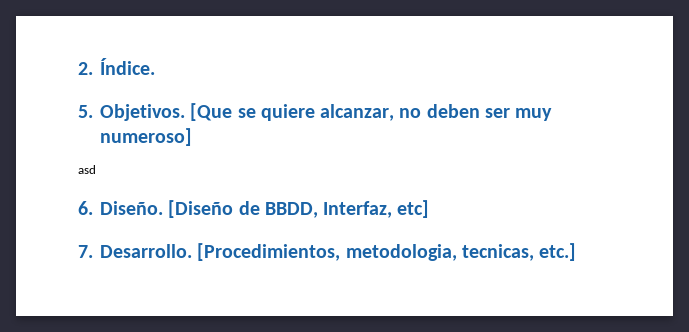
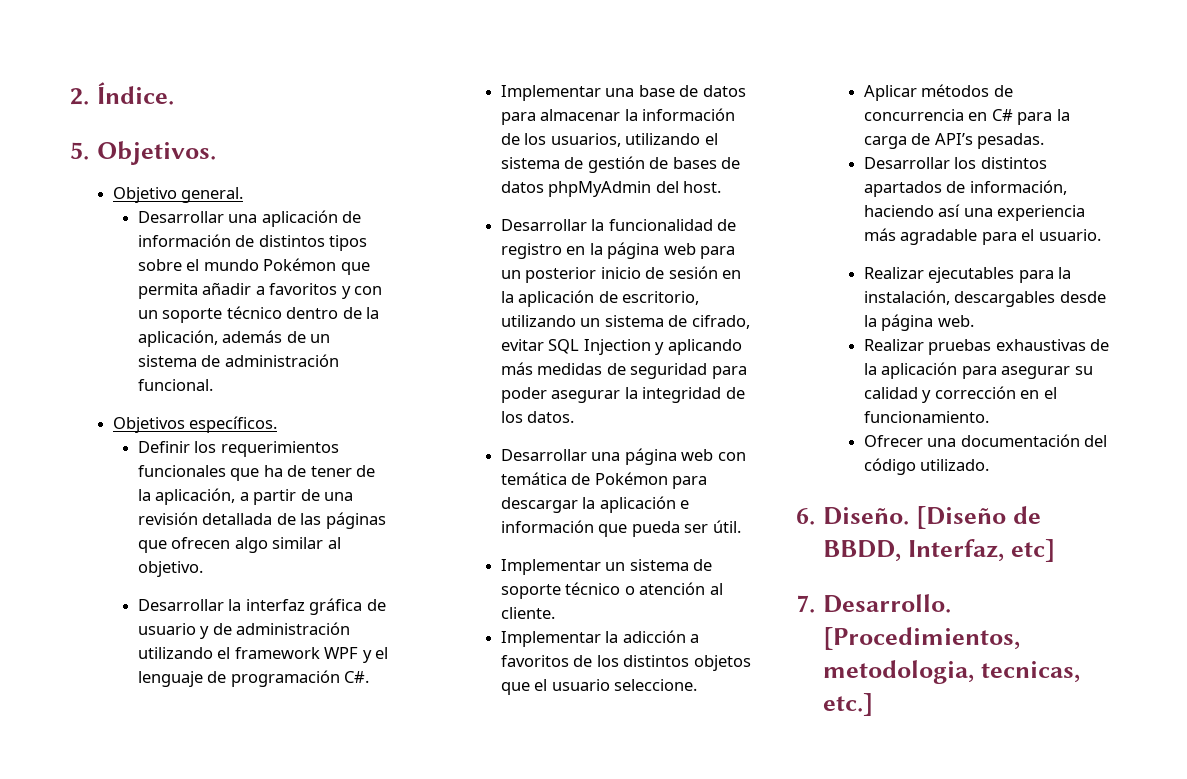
[190,103,553,121] [100,128,193,146] [78,165,96,174] [Que se quiere alcanzar, no deben ser muy numeroso] // asd -> [112,187,244,203] [137,210,362,227] [137,234,368,251] [137,258,370,275] [137,282,383,299] [137,306,380,323] [137,330,331,347] [137,354,339,367] [137,379,213,391] [112,416,278,433] [137,441,339,457] [137,465,376,481] [137,488,354,505] [137,512,386,529] [137,537,341,553] [137,561,203,577] [137,598,386,615] [137,622,351,639] [137,647,389,663] [137,670,370,687] [500,85,746,101] [500,108,736,125] [500,133,718,147] [500,156,741,173] [500,181,722,197] [500,219,737,231] [500,242,736,259] [500,266,742,283] [500,290,700,307] [500,315,750,329] [500,339,742,355] [500,362,747,379] [500,387,745,403] [500,411,575,423] [500,448,746,465] [500,472,708,489] [500,496,690,513] [500,520,741,537] [500,559,713,575] [500,582,723,599] [500,607,555,619] [500,630,700,647] [500,655,751,671] [500,679,698,695] [863,84,1013,101] [863,109,1070,125] [863,133,1045,149] [863,157,1047,169] [863,180,1067,197] [863,204,1086,221] [863,228,1101,245] [863,267,1072,283] [863,290,1106,307] [863,314,974,331] [863,339,1110,355] [863,362,1093,379] [863,386,1057,403] [863,411,989,423] [863,434,1108,447] [863,458,990,475] // Objetivo general. // Desarrollar una aplicación de información de distintos tipos sobre el mundo Pokémon que permita añadir a favoritos y con un soporte técnico dentro de la aplicación, además de un sistema de administración funcional. // Objetivos específicos. // Definir los requerimientos funcionales que ha de tener de la aplicación, a partir de una revisión detallada de las páginas que ofrecen algo similar al objetivo. // Desarrollar la interfaz gráfica de usuario y de administración utilizando el framework WPF y el lenguaje de programación C#. // Implementar una base de datos para almacenar la información de los usuarios, utilizando el sistema de gestión de bases de datos phpMyAdmin del host. // Desarrollar la funcionalidad de registro en la página web para un posterior inicio de sesión en la aplicación de escritorio, utilizando un sistema de cifrado, evitar SQL Injection y aplicando más medidas de seguridad para poder asegurar la integridad de los datos. // Desarrollar una página web con temática de Pokémon para descargar la aplicación e información que pueda ser útil. // Implementar un sistema de soporte técnico o atención al cliente. // Implementar la adicción a favoritos de los distintos objetos que el usuario seleccione. // Aplicar métodos de concurrencia en C# para la carga de API’s pesadas. // Desarrollar los distintos apartados de información, haciendo así una experiencia más agradable para el usuario. // Realizar ejecutables para la instalación, descargables desde la página web. // Realizar pruebas exhaustivas de la aplicación para asegurar su calidad y corrección en el funcionamiento. // Ofrecer una documentación del código utilizado.

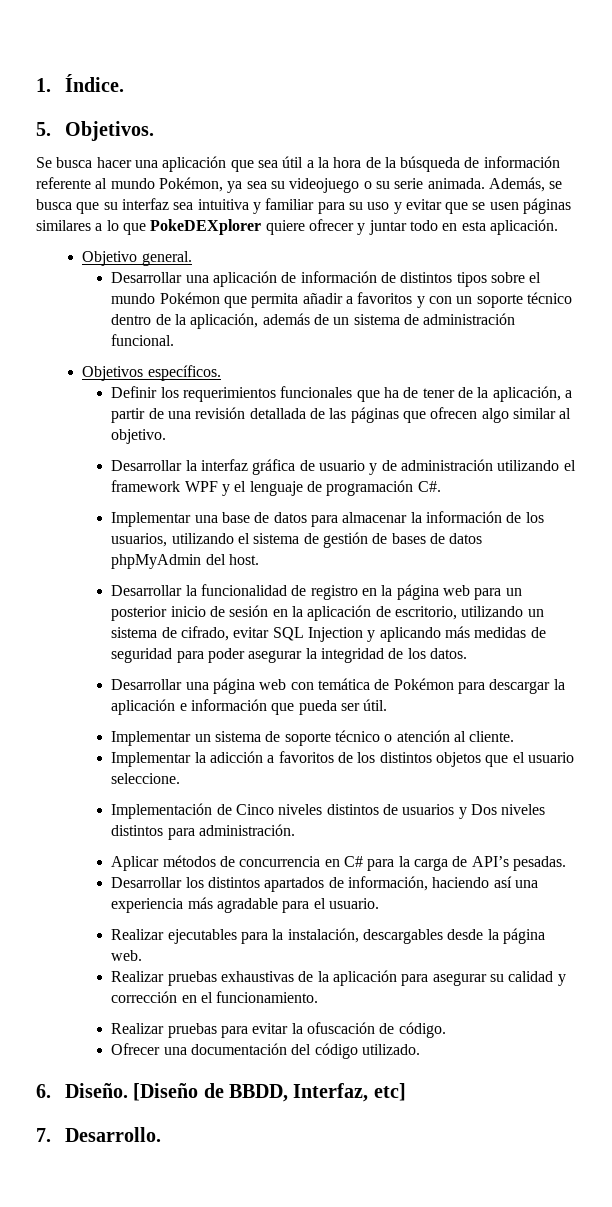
[70,88,89,105] 2. -> [36,78,51,92] 1.
(217, 153) none -> [36,156,560,172] [36,177,563,193] [36,198,572,214] [36,219,558,235] // Se busca hacer una aplicación que sea útil a la hora de la búsqueda de información referente al mundo Pokémon, ya sea su videojuego o su serie animada. Además, se busca que su interfaz sea intuitiva y familiar para su uso y evitar que se usen páginas similares a lo que PokeDEXplorer quiere ofrecer y juntar todo en esta aplicación.
(698, 685) none -> [111,803,546,819] [111,824,295,840] // Implementación de Cinco niveles distintos de usuarios y Dos niveles distintos para administración.
(989, 417) none -> [111,1022,446,1038] // Realizar pruebas para evitar la ofuscación de código.
[823,627,1021,650] [823,660,1081,684] [823,693,874,716] [Procedimientos, metodologia, tecnicas, etc.] -> (161, 1134) none

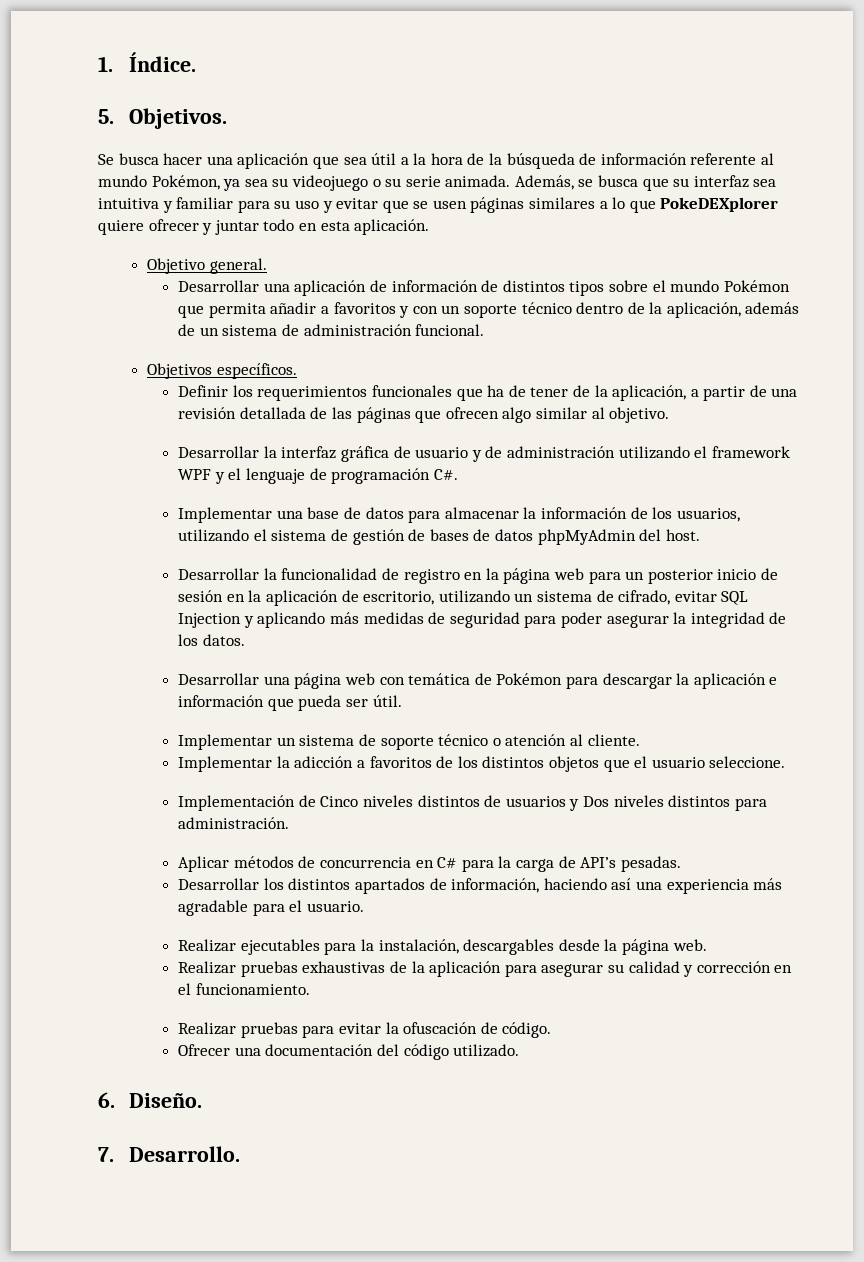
[133,1083,406,1102] [Diseño de BBDD, Interfaz, etc] -> (202, 1100) none

